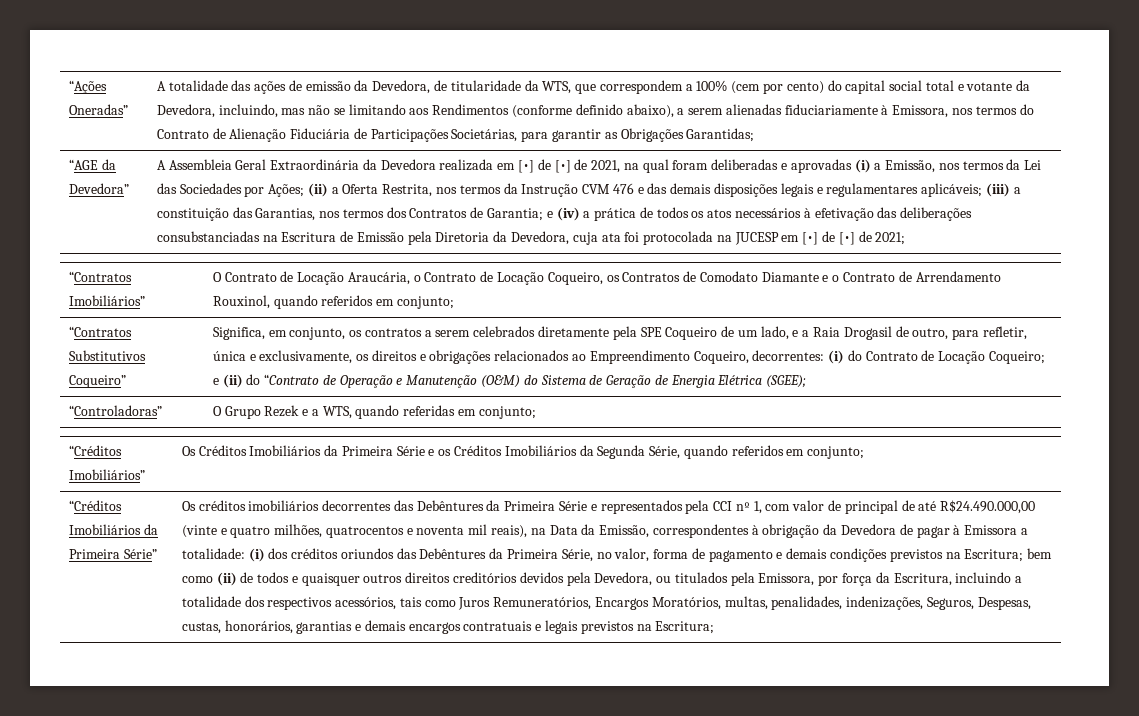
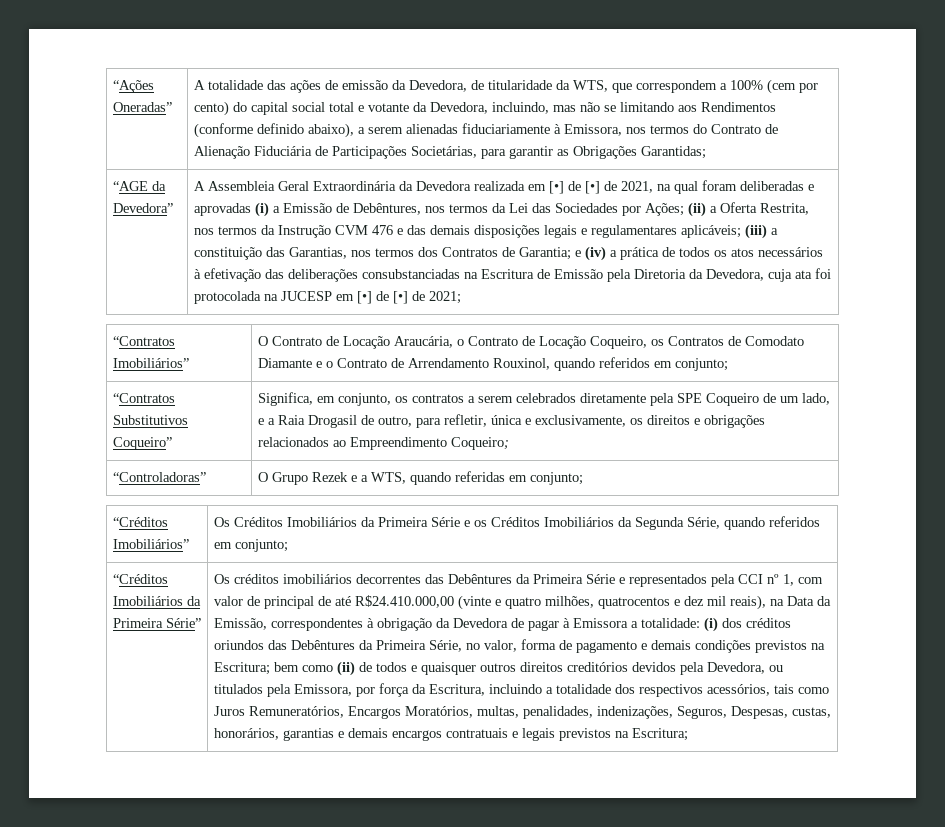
[885,160,936,173] Emissão, -> [282,203,421,215] Emissão de Debêntures,
[693,350,1046,364] [212,374,807,388] Coqueiro, decorrentes: (i) do Contrato de Locação Coqueiro; e (ii) do “Contrato de Operação e Manutenção (O&M) do Sistema de Geração de Energia Elétrica (SGEE); -> [450,437,509,450] Coqueiro;
[940,500,1036,514] R$24.490.000,00 -> [354,595,454,608] R$24.410.000,00
[416,526,465,535] noventa -> [683,596,704,606] dez

